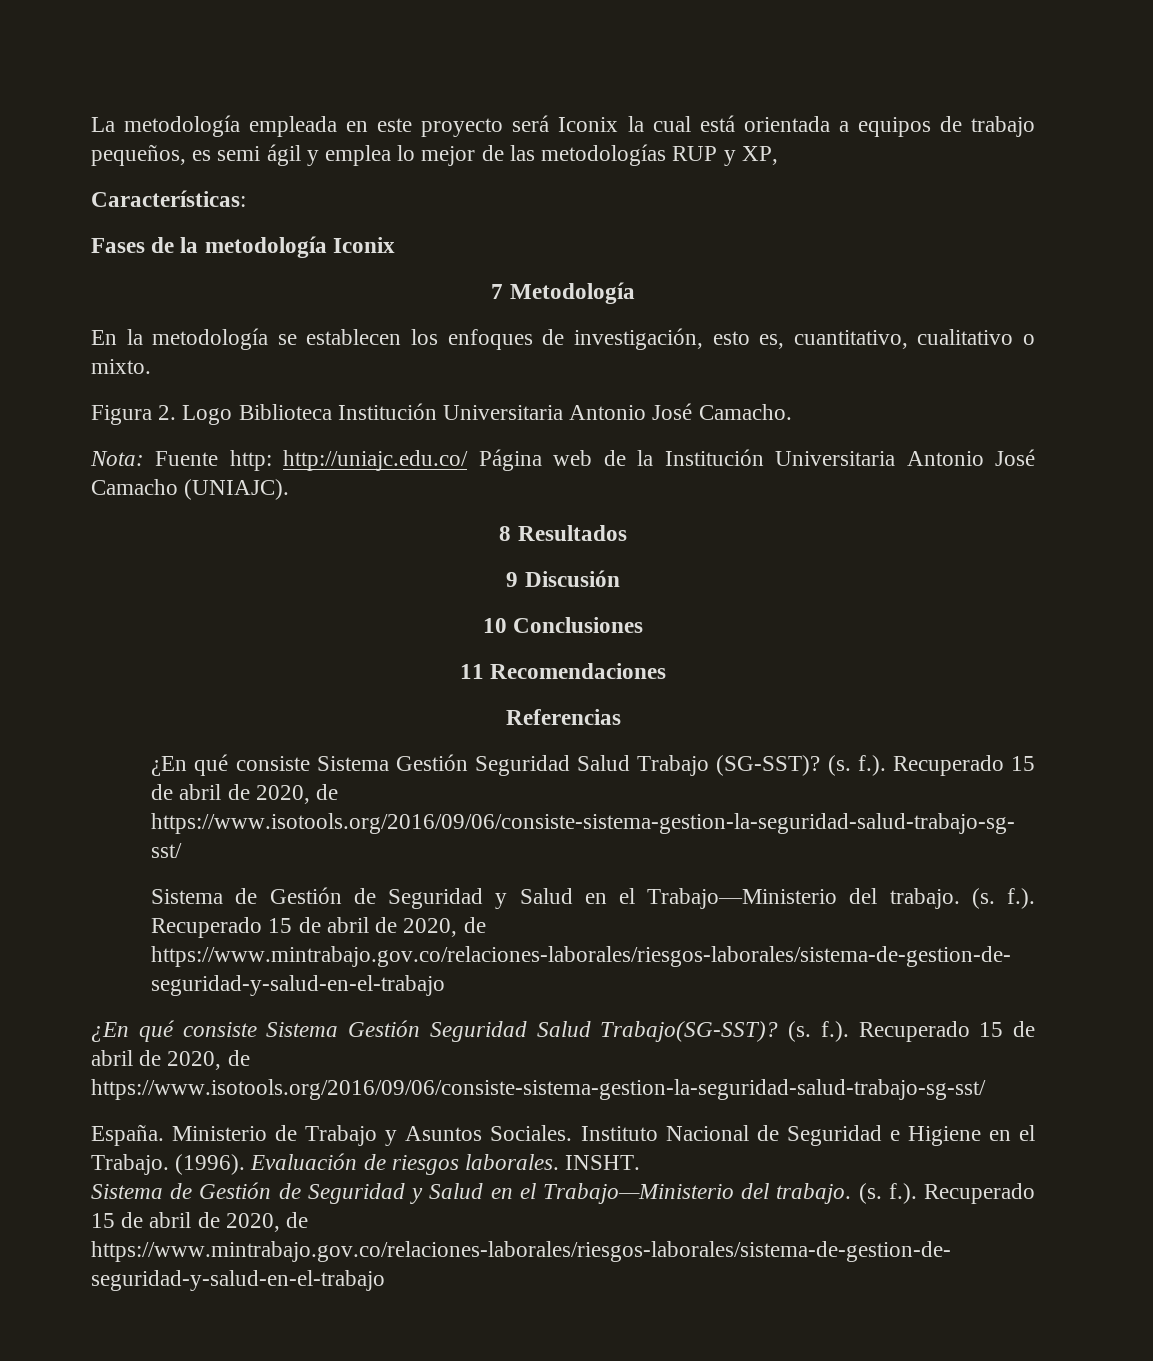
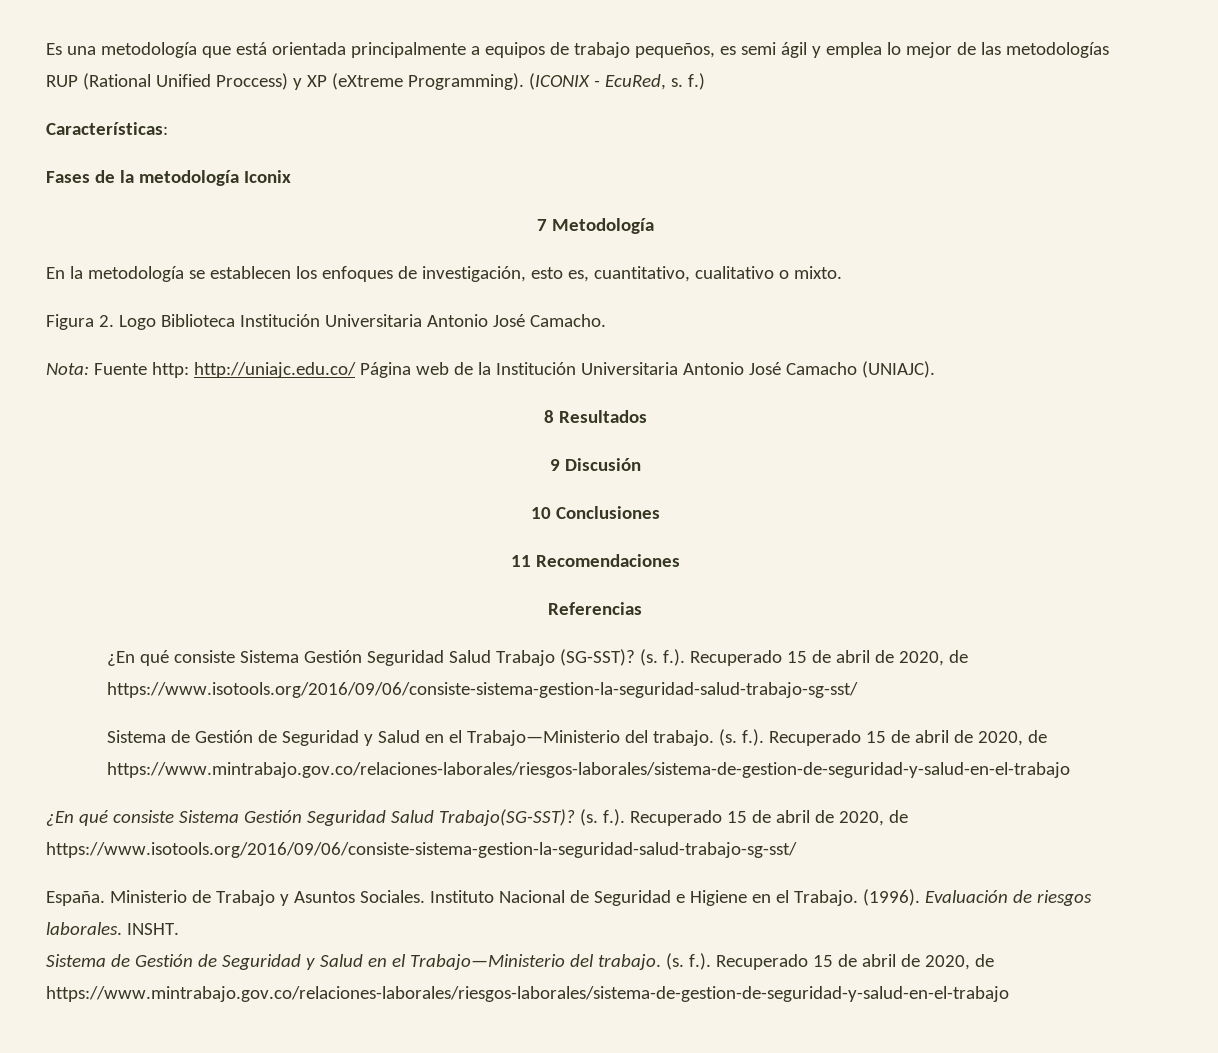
[91,115,691,137] La metodología empleada en este proyecto será Iconix la cual -> [46,42,231,58] Es una metodología que
(830, 124) none -> [350,42,466,58] principalmente
[723,146,778,166] y XP, -> [82,73,705,90] (Rational Unified Proccess) y XP (eXtreme Programming). (ICONIX - EcuRed, s. f.)

